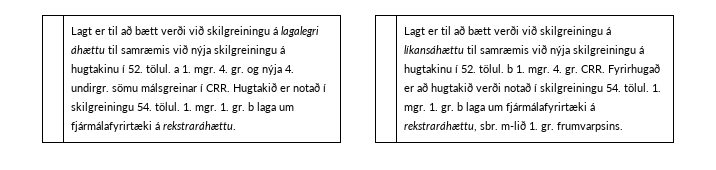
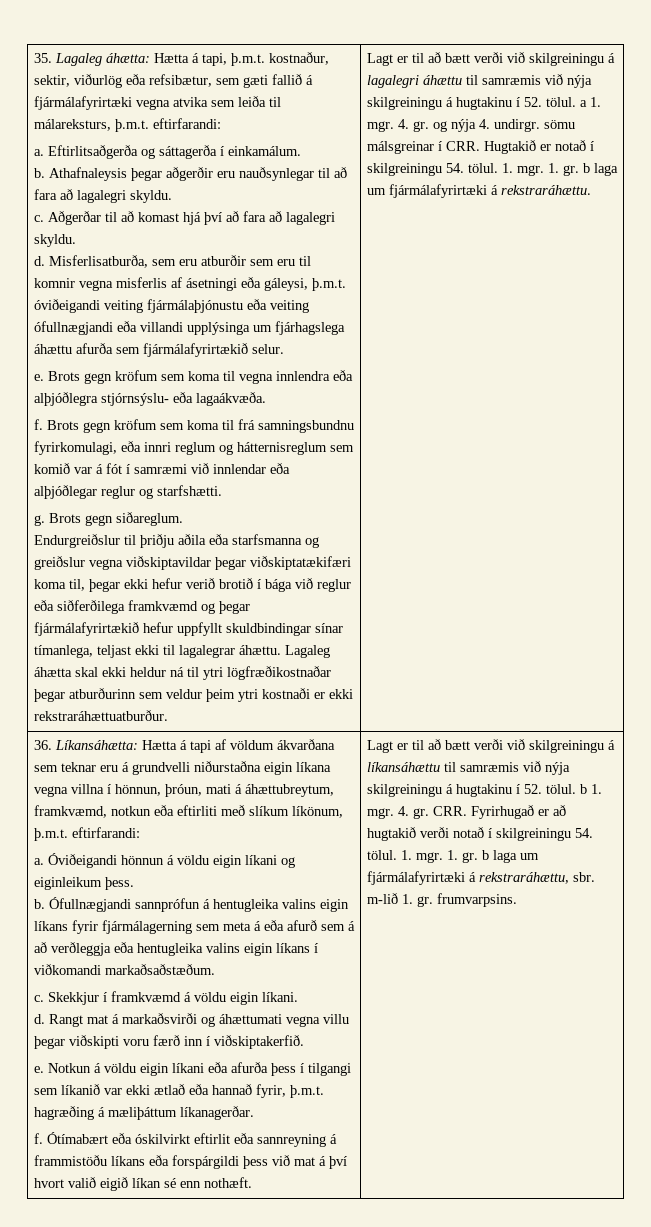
(70, 32) none -> [33,52,329,66] [33,74,313,88] [33,96,281,110] [33,118,221,132] [33,145,301,159] [33,167,347,181] [33,189,172,203] [33,211,335,225] [33,234,76,247] [33,255,311,268] [33,277,346,291] [33,299,309,313] [33,321,345,335] [33,343,284,357] [33,370,353,384] [33,392,266,406] [33,419,354,433] [33,441,354,455] [33,463,290,474] [33,485,222,499] [33,512,183,526] [33,534,319,548] [33,556,351,570] [33,578,351,592] [33,600,250,614] [33,622,343,636] [33,645,330,658] [33,666,331,680] [33,688,353,702] [33,710,168,721] 35. Lagaleg áhætta: Hætta á tapi, þ.m.t. kostnaður, sektir, viðurlög eða refsibætur, sem gæti fallið á fjármálafyrirtæki vegna atvika sem leiða til málareksturs, þ.m.t. eftirfarandi: // a. Eftirlitsaðgerða og sáttagerða í einkamálum. // b. Athafnaleysis þegar aðgerðir eru nauðsynlegar til að fara að lagalegri skyldu. // c. Aðgerðar til að komast hjá því að fara að lagalegri skyldu. // d. Misferlisatburða, sem eru atburðir sem eru til komnir vegna misferlis af ásetningi eða gáleysi, þ.m.t. óviðeigandi veiting fjármálaþjónustu eða veiting ófullnægjandi eða villandi upplýsinga um fjárhagslega áhættu afurða sem fjármálafyrirtækið selur. // e. Brots gegn kröfum sem koma til vegna innlendra eða alþjóðlegra stjórnsýslu- eða lagaákvæða. // f. Brots gegn kröfum sem koma til frá samningsbundnu fyrirkomulagi, eða innri reglum og hátternisreglum sem komið var á fót í samræmi við innlendar eða alþjóðlegar reglur og starfshætti. // g. Brots gegn siðareglum. // Endurgreiðslur til þriðju aðila eða starfsmanna og greiðslur vegna viðskiptavildar þegar viðskiptatækifæri koma til, þegar ekki hefur verið brotið í bága við reglur eða siðferðilega framkvæmd og þegar fjármálafyrirtækið hefur uppfyllt skuldbindingar sínar tímanlega, teljast ekki til lagalegrar áhættu. Lagaleg áhætta skal ekki heldur ná til ytri lögfræðikostnaðar þegar atburðurinn sem veldur þeim ytri kostnaði er ekki rekstraráhættuatburður.
(236, 125) none -> [33,739,335,753] [33,761,331,775] [33,784,334,797] [33,805,343,818] [33,827,140,841] [33,853,295,868] [33,877,134,890] [33,897,349,912] [33,920,355,934] [33,942,318,956] [33,964,215,975] [33,991,298,1005] [33,1013,349,1027] [33,1035,304,1049] [33,1062,351,1076] [33,1084,324,1098] [33,1106,254,1120] [33,1132,337,1147] [33,1155,347,1169] [33,1177,252,1191] 36. Líkansáhætta: Hætta á tapi af völdum ákvarðana sem teknar eru á grundvelli niðurstaðna eigin líkana vegna villna í hönnun, þróun, mati á áhættubreytum, framkvæmd, notkun eða eftirliti með slíkum líkönum, þ.m.t. eftirfarandi: // a. Óviðeigandi hönnun á völdu eigin líkani og eiginleikum þess. // b. Ófullnægjandi sannprófun á hentugleika valins eigin líkans fyrir fjármálagerning sem meta á eða afurð sem á að verðleggja eða hentugleika valins eigin líkans í viðkomandi markaðsaðstæðum. // c. Skekkjur í framkvæmd á völdu eigin líkani. // d. Rangt mat á markaðsvirði og áhættumati vegna villu þegar viðskipti voru færð inn í viðskiptakerfið. // e. Notkun á völdu eigin líkani eða afurða þess í tilgangi sem líkanið var ekki ætlað eða hannað fyrir, þ.m.t. hagræðing á mæliþáttum líkanagerðar. // f. Ótímabært eða óskilvirkt eftirlit eða sannreyning á frammistöðu líkans eða forspárgildi þess við mat á því hvort valið eigið líkan sé enn nothæft.

